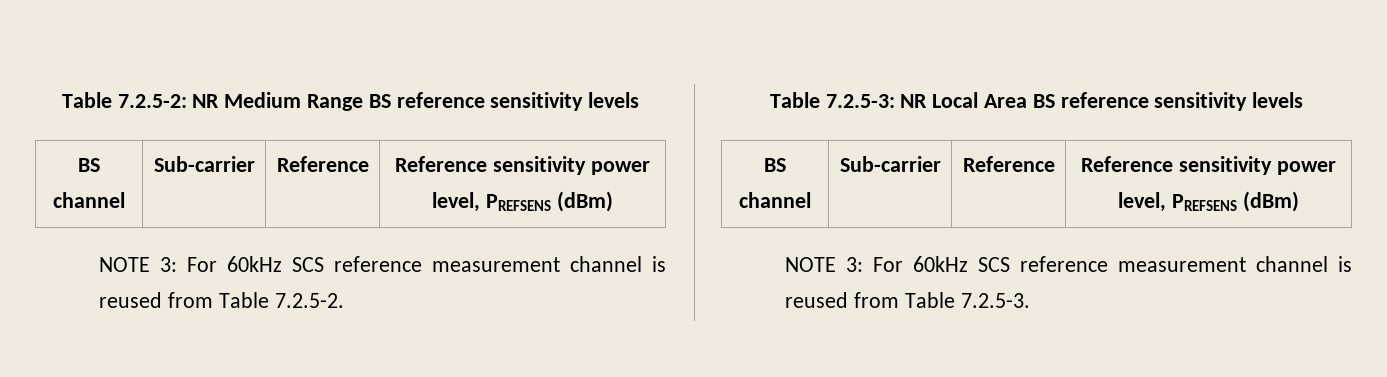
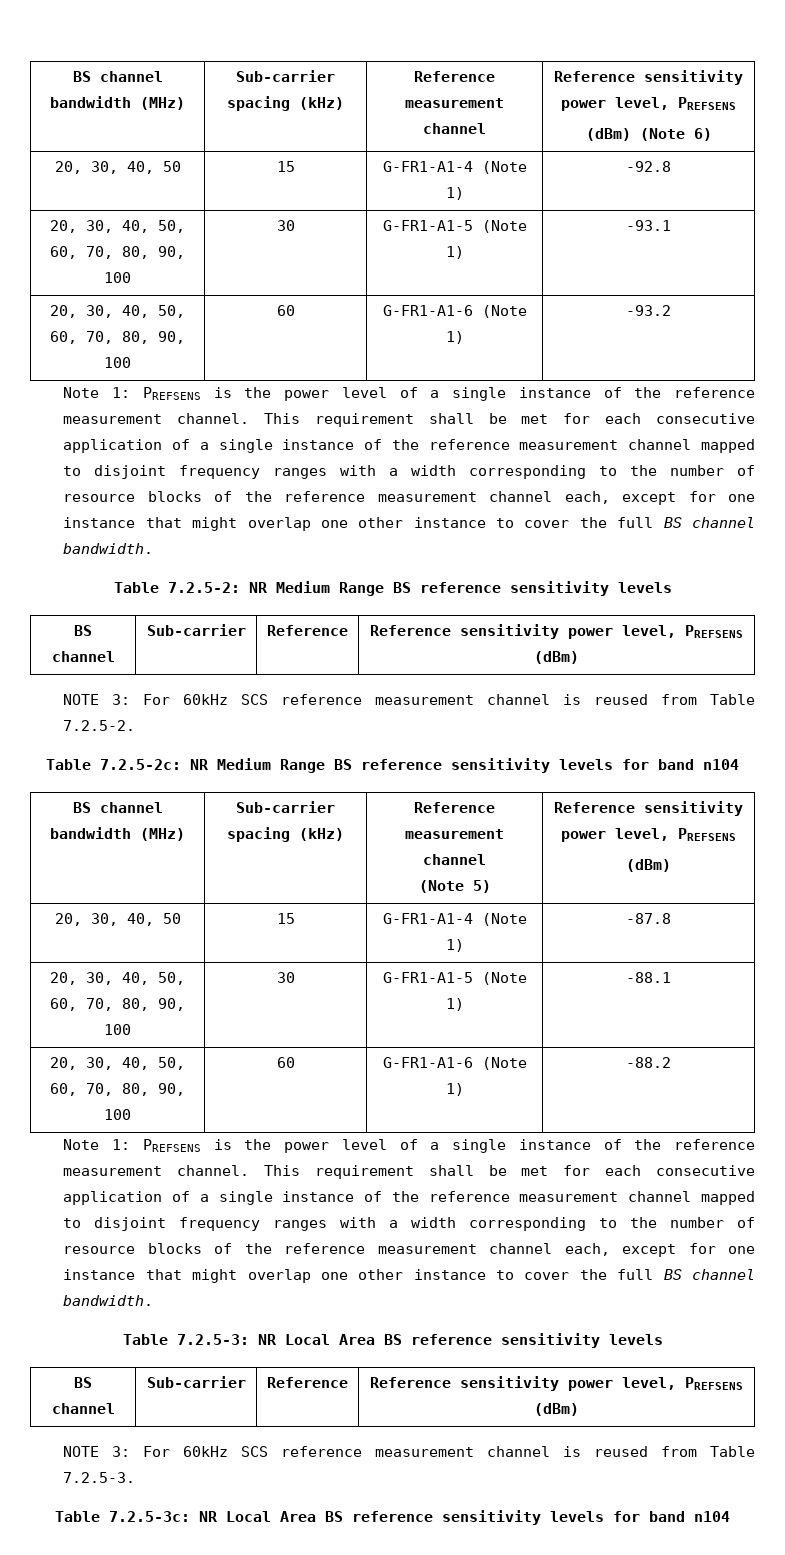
(61, 100) none -> [72,71,163,82] [50,96,185,110] [236,70,335,82] [227,96,344,111] [414,71,495,82] [405,98,504,108] [423,123,486,134] [554,70,743,85] [561,97,736,111] [585,128,712,141] [54,161,181,174] [276,161,295,172] [382,161,527,174] [445,187,464,200] [626,161,671,172] [50,220,185,233] [50,246,185,259] [104,272,131,283] [276,220,295,231] [382,220,527,233] [445,246,464,259] [626,220,671,231] [50,305,185,318] [50,331,185,344] [104,357,131,368] [276,305,295,316] [382,305,527,318] [445,331,464,344] [626,305,671,316] [63,387,755,401] [63,413,755,427] [63,439,755,453] [63,465,755,479] [63,491,756,505] [63,517,755,531] [63,543,154,554] BS channel bandwidth (MHz) | Sub-carrier spacing (kHz) | Reference measurement channel | Reference sensitivity power level, PREFSENS // (dBm) (Note 6) // 20, 30, 40, 50 | 15 | G-FR1-A1-4 (Note 1) | -92.8 // 20, 30, 40, 50, 60, 70, 80, 90, 100 | 30 | G-FR1-A1-5 (Note 1) | -93.1 // 20, 30, 40, 50, 60, 70, 80, 90, 100 | 60 | G-FR1-A1-6 (Note 1) | -93.2 // Note 1: PREFSENS is the power level of a single instance of the reference measurement channel. This requirement shall be met for each consecutive application of a single instance of the reference measurement channel mapped to disjoint frequency ranges with a width corresponding to the number of resource blocks of the reference measurement channel each, except for one instance that might overlap one other instance to cover the full BS channel bandwidth. //
(344, 300) none -> [46,758,739,773] [72,802,163,813] [50,827,185,841] [236,801,335,813] [227,827,344,842] [414,802,495,813] [405,829,504,839] [423,854,486,865] [418,880,491,893] [554,801,743,816] [561,828,736,842] [626,859,671,872] [54,913,181,926] [276,913,295,924] [382,913,527,926] [445,939,464,952] [626,913,671,924] [50,972,185,985] [50,998,185,1011] [104,1024,131,1035] [276,972,295,983] [382,972,527,985] [445,998,464,1011] [626,972,671,983] [50,1057,185,1070] [50,1083,185,1096] [104,1109,131,1120] [276,1057,295,1068] [382,1057,527,1070] [445,1083,464,1096] [626,1057,671,1068] [63,1139,755,1153] [63,1165,755,1179] [63,1191,755,1205] [63,1217,755,1231] [63,1243,756,1257] [63,1269,755,1283] [63,1295,154,1306] // Table 7.2.5-2c: NR Medium Range BS reference sensitivity levels for band n104 // BS channel bandwidth (MHz) | Sub-carrier spacing (kHz) | Reference measurement channel // (Note 5) | Reference sensitivity power level, PREFSENS // (dBm) // 20, 30, 40, 50 | 15 | G-FR1-A1-4 (Note 1) | -87.8 // 20, 30, 40, 50, 60, 70, 80, 90, 100 | 30 | G-FR1-A1-5 (Note 1) | -88.1 // 20, 30, 40, 50, 60, 70, 80, 90, 100 | 60 | G-FR1-A1-6 (Note 1) | -88.2 // Note 1: PREFSENS is the power level of a single instance of the reference measurement channel. This requirement shall be met for each consecutive application of a single instance of the reference measurement channel mapped to disjoint frequency ranges with a width corresponding to the number of resource blocks of the reference measurement channel each, except for one instance that might overlap one other instance to cover the full BS channel bandwidth.
(1030, 300) none -> [55,1510,730,1525] // Table 7.2.5-3c: NR Local Area BS reference sensitivity levels for band n104

